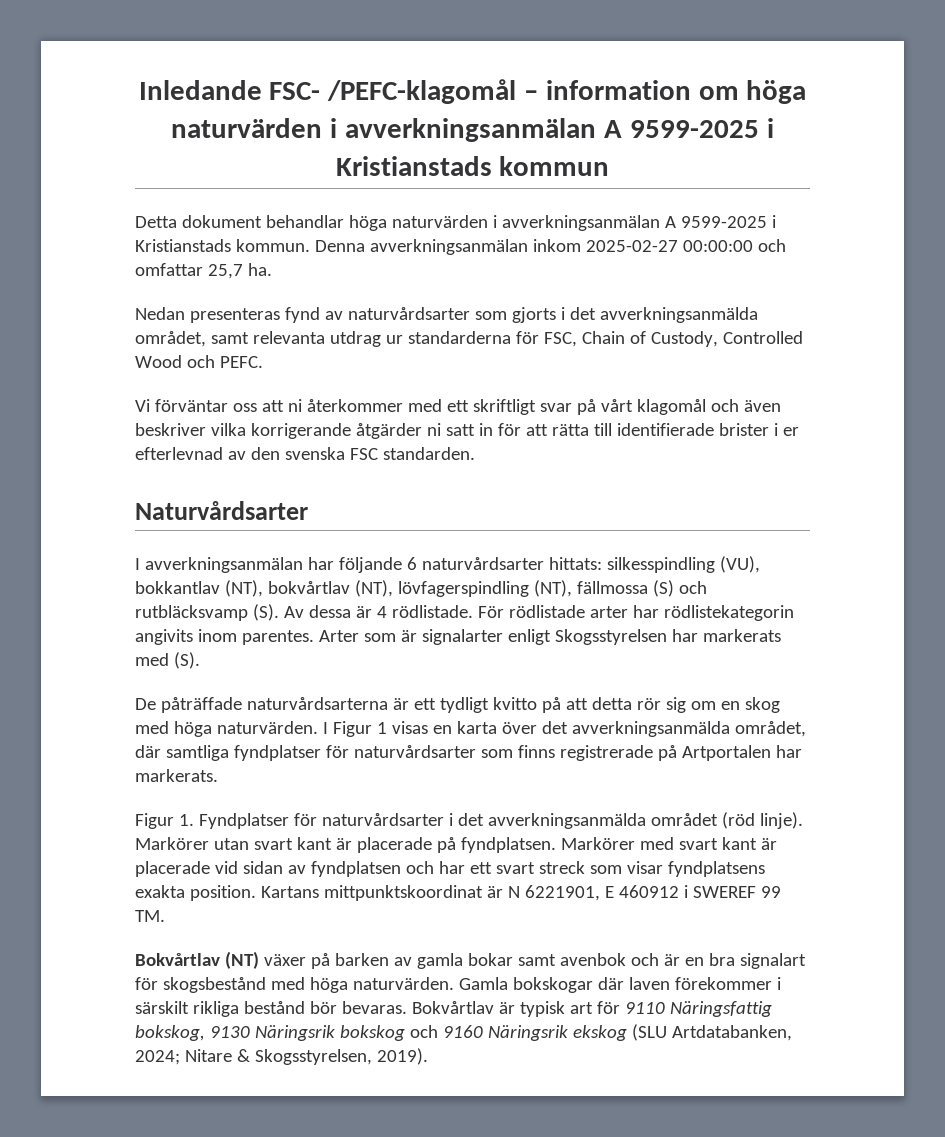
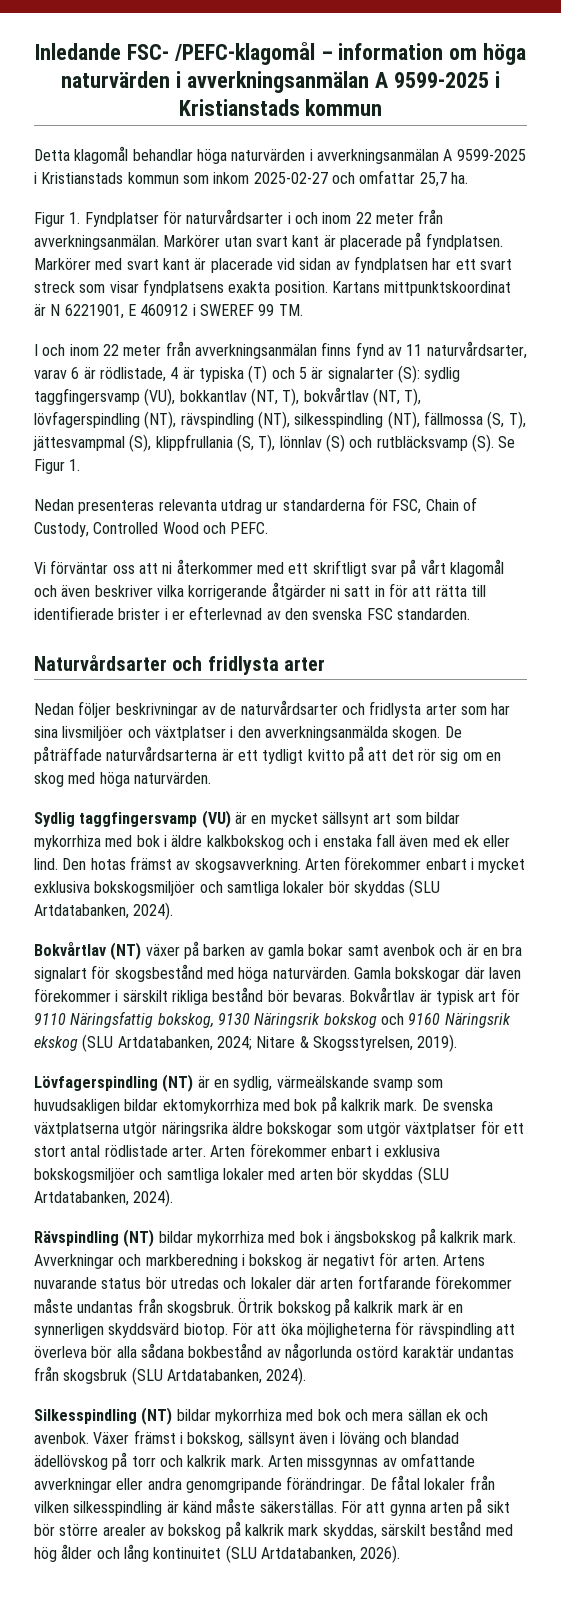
[181,215,262,228] dokument -> [74,146,129,164] klagomål
[235,239,528,255] kommun. Denna avverkningsanmälan -> [127,172,209,184] kommun som
[682,240,753,252] 00:00:00 -> (328, 178) none
[135,307,758,323] [135,331,249,347] Nedan presenteras fynd av naturvårdsarter som gjorts i det avverkningsanmälda området, samt -> [34,209,444,227] [34,232,503,250] [34,256,512,273] [34,279,512,296] [34,304,303,319] [34,341,527,359] [34,365,461,383] [34,387,422,406] [34,411,526,429] [33,434,516,452] [34,459,81,474] [34,499,155,514] Figur 1. Fyndplatser för naturvårdsarter i och inom 22 meter från avverkningsanmälan. Markörer utan svart kant är placerade på fyndplatsen. Markörer med svart kant är placerade vid sidan av fyndplatsen har ett svart streck som visar fyndplatsens exakta position. Kartans mittpunktskoordinat är N 6221901, E 460912 i SWEREF 99 TM. // I och inom 22 meter från avverkningsanmälan finns fynd av 11 naturvårdsarter, varav 6 är rödlistade, 4 är typiska (T) och 5 är signalarter (S): sydlig taggfingersvamp (VU), bokkantlav (NT, T), bokvårtlav (NT, T), lövfagerspindling (NT), rävspindling (NT), silkesspindling (NT), fällmossa (S, T), jättesvampmal (S), klippfrullania (S, T), lönnlav (S) och rutbläcksvamp (S). Se Figur 1. // Nedan presenteras
[135,556,760,573] [135,580,707,597] [135,604,794,621] [135,629,781,645] [135,652,200,669] // I avverkningsanmälan har följande 6 naturvårdsarter hittats: silkesspindling (VU), bokkantlav (NT), bokvårtlav (NT), lövfagerspindling (NT), fällmossa (S) och rutbläcksvamp (S). Av dessa är 4 rödlistade. För rödlistade arter har rödlistekategorin angivits inom parentes. Arter som är signalarter enligt Skogsstyrelsen har markerats med (S). // -> [172,656,326,675] [34,700,511,718] [34,726,441,741] och fridlysta arter // Nedan följer beskrivningar av de naturvårdsarter och fridlysta arter som har sina livsmiljöer och växtplatser i den avverkningsanmälda skogen.
[591,697,632,710] detta -> [391,749,414,761] det
[322,721,806,737] [135,745,802,761] [135,769,218,782] [135,812,803,829] [135,837,777,853] [135,861,765,877] [135,885,781,901] [135,910,165,922] I Figur 1 visas en karta över det avverkningsanmälda området, där samtliga fyndplatser för naturvårdsarter som finns registrerade på Artportalen har markerats. // Figur 1. Fyndplatser för naturvårdsarter i det avverkningsanmälda området (röd linje). Markörer utan svart kant är placerade på fyndplatsen. Markörer med svart kant är placerade vid sidan av fyndplatsen och har ett svart streck som visar fyndplatsens exakta position. Kartans mittpunktskoordinat är N 6221901, E 460912 i SWEREF 99 TM. -> [34,810,460,828] [34,833,511,850] [34,856,526,873] [34,879,441,897] [34,902,174,920] // Sydlig taggfingersvamp (VU) är en mycket sällsynt art som bildar mykorrhiza med bok i äldre kalkbokskog och i enstaka fall även med ek eller lind. Den hotas främst av skogsavverkning. Arten förekommer enbart i mycket exklusiva bokskogsmiljöer och samtliga lokaler bör skyddas (SLU Artdatabanken, 2024).
(428, 1056) none -> [34,1074,444,1092] [34,1096,493,1114] [34,1120,524,1137] [34,1143,440,1157] [34,1166,449,1184] [34,1189,174,1207] [34,1228,517,1247] [34,1252,485,1269] [34,1275,512,1289] [34,1297,464,1316] [34,1321,515,1338] [34,1343,514,1361] [34,1366,307,1385] [34,1407,489,1425] [34,1430,460,1447] [34,1452,475,1470] [34,1475,495,1493] [34,1498,510,1516] [34,1521,513,1539] [34,1544,401,1563] // Lövfagerspindling (NT) är en sydlig, värmeälskande svamp som huvudsakligen bildar ektomykorrhiza med bok på kalkrik mark. De svenska växtplatserna utgör näringsrika äldre bokskogar som utgör växtplatser för ett stort antal rödlistade arter. Arten förekommer enbart i exklusiva bokskogsmiljöer och samtliga lokaler med arten bör skyddas (SLU Artdatabanken, 2024). // Rävspindling (NT) bildar mykorrhiza med bok i ängsbokskog på kalkrik mark. Avverkningar och markberedning i bokskog är negativt för arten. Artens nuvarande status bör utredas och lokaler där arten fortfarande förekommer måste undantas från skogsbruk. Örtrik bokskog på kalkrik mark är en synnerligen skyddsvärd biotop. För att öka möjligheterna för rävspindling att överleva bör alla sådana bokbestånd av någorlunda ostörd karaktär undantas från skogsbruk (SLU Artdatabanken, 2024). // Silkesspindling (NT) bildar mykorrhiza med bok och mera sällan ek och avenbok. Växer främst i bokskog, sällsynt även i löväng och blandad ädellövskog på torr och kalkrik mark. Arten missgynnas av omfattande avverkningar eller andra genomgripande förändringar. De fåtal lokaler från vilken silkesspindling är känd måste säkerställas. För att gynna arten på sikt bör större arealer av bokskog på kalkrik mark skyddas, särskilt bestånd med hög ålder och lång kontinuitet (SLU Artdatabanken, 2026).

